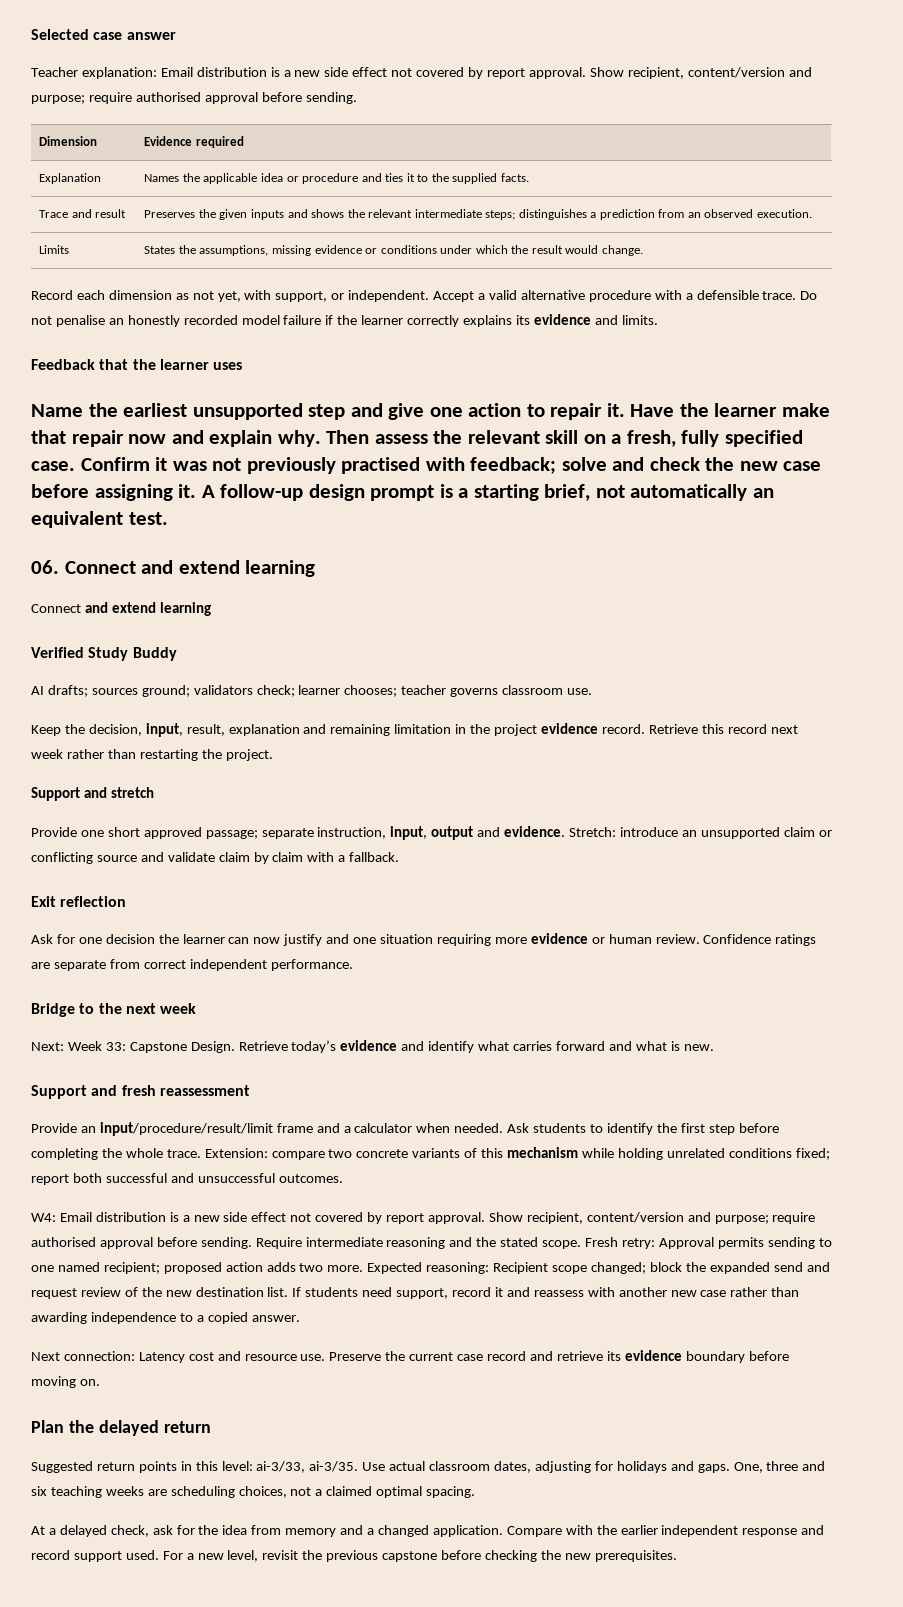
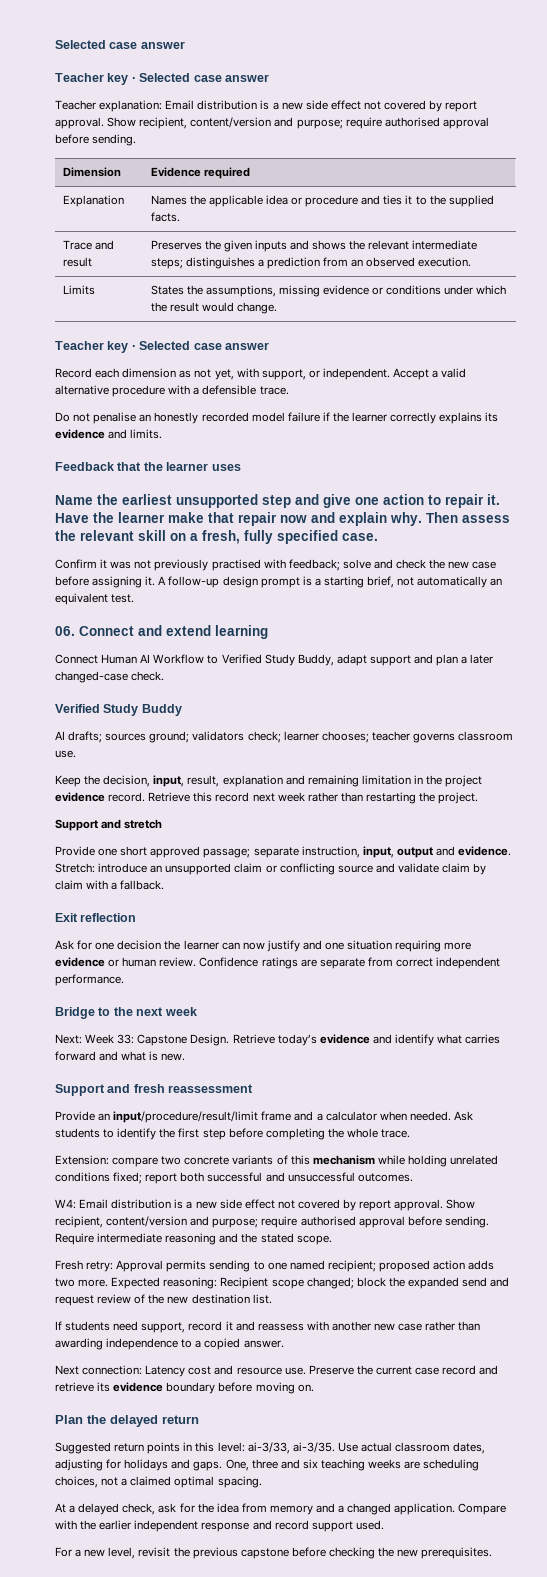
[31,29,176,40] Selected case answer -> [55,40,185,49] [55,73,269,85] Selected case answer // Teacher key · Selected case answer
(643, 250) none -> [55,341,269,353] // Teacher key · Selected case answer
(797, 295) none -> (289, 390) //
(75, 466) none -> (378, 537) //
[84,602,211,616] and extend learning -> [101,654,494,666] [55,671,165,683] Human AI Workflow to Verified Study Buddy, adapt support and plan a later changed-case check.
(201, 1153) none -> (411, 1133) //
(582, 1244) none -> (332, 1240) //
(289, 1292) none -> (272, 1299) //
(159, 1555) none -> (384, 1525) //

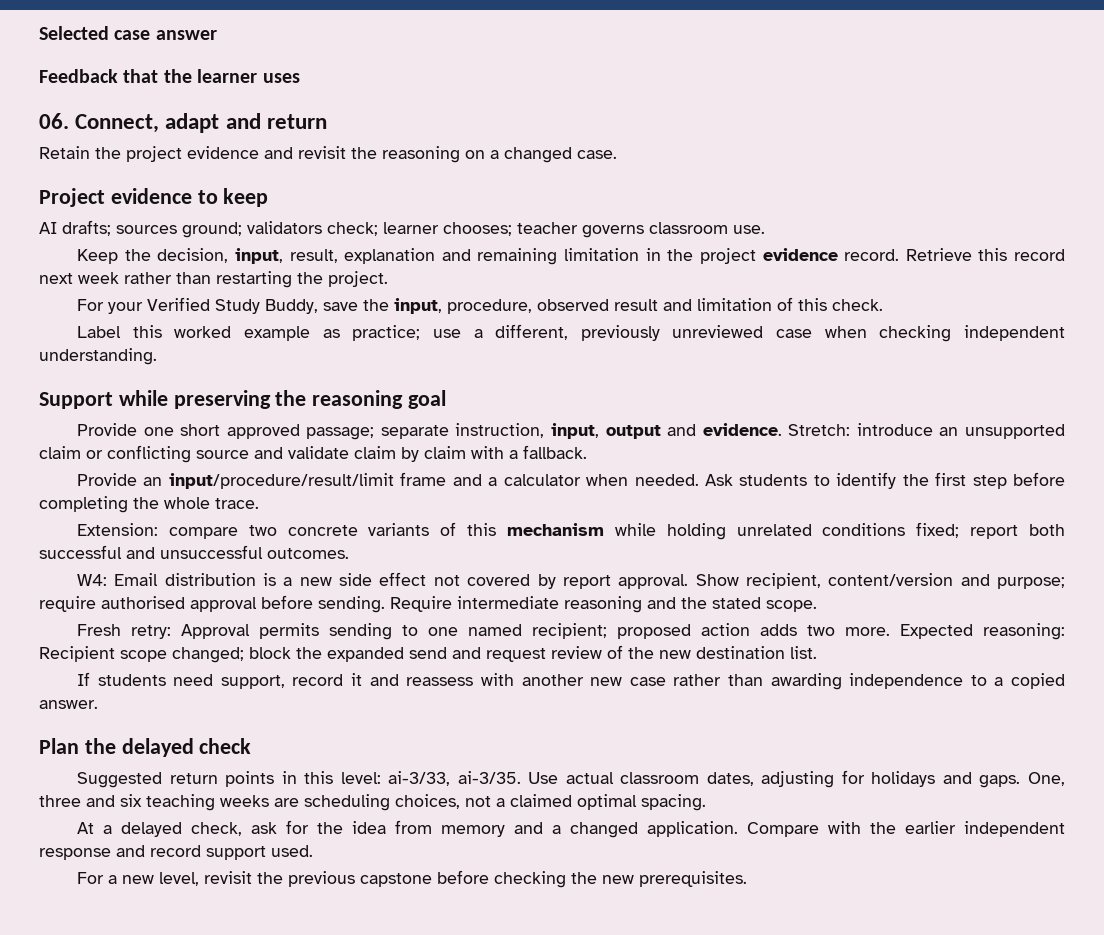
[55,40,185,49] [55,73,269,85] [55,100,478,112] [55,117,489,129] [55,134,137,146] [62,167,121,177] [150,167,250,179] [62,195,124,207] [150,195,494,207] [150,212,180,222] [62,240,114,250] [62,257,92,267] [150,240,478,252] [150,257,472,269] [62,285,95,295] [150,285,507,297] [150,302,277,314] [55,341,269,353] [55,368,467,380] [55,385,289,397] [55,412,499,424] [55,429,163,439] Selected case answer // Teacher key · Selected case answer // Teacher explanation: Email distribution is a new side effect not covered by report approval. Show recipient, content/version and purpose; require authorised approval before sending. // Dimension | Evidence required // Explanation | Names the applicable idea or procedure and ties it to the supplied facts. // Trace and result | Preserves the given inputs and shows the relevant intermediate steps; distinguishes a prediction from an observed execution. // Limits | States the assumptions, missing evidence or conditions under which the result would change. // Teacher key · Selected case answer // Record each dimension as not yet, with support, or independent. Accept a valid alternative procedure with a defensible trace. // Do not penalise an honestly recorded model failure if the learner correctly explains its evidence and limits. -> [39,26,217,40] Selected case answer
[55,494,500,508] [55,512,510,526] [55,530,378,544] [55,559,497,571] [55,576,503,588] [55,593,135,605] [55,625,268,639] [55,654,494,666] [55,671,165,683] [55,704,182,716] Name the earliest unsupported step and give one action to repair it. Have the learner make that repair now and explain why. Then assess the relevant skill on a fresh, fully specified case. // Confirm it was not previously practised with feedback; solve and check the new case before assigning it. A follow-up design prompt is a starting brief, not automatically an equivalent test. // 06. Connect and extend learning // Connect Human AI Workflow to Verified Study Buddy, adapt support and plan a later changed-case check. // Verified Study Buddy -> [39,113,327,133] [39,146,617,163] [39,188,269,207] 06. Connect, adapt and return // Retain the project evidence and revisit the reasoning on a changed case. // Project evidence to keep
[55,819,163,831] Support and stretch -> [77,297,884,314] [77,324,1065,342] [39,348,157,365] [39,390,447,409] For your Verified Study Buddy, save the input, procedure, observed result and limitation of this check. // Label this worked example as practice; use a different, previously unreviewed case when checking independent understanding. // Support while preserving the reasoning goal
[55,913,137,922] [55,940,472,952] [55,957,501,969] [55,974,124,986] [55,1007,197,1019] [55,1034,501,1046] [55,1051,186,1061] [55,1084,254,1096] // Exit reflection // Ask for one decision the learner can now justify and one situation requiring more evidence or human review. Confidence ratings are separate from correct independent performance. // Bridge to the next week // Next: Week 33: Capstone Design. Retrieve today’s evidence and identify what carries forward and what is new. // Support and fresh reassessment -> (587, 452) none
[55,1365,499,1377] [55,1382,314,1394] // Next connection: Latency cost and resource use. Preserve the current case record and retrieve its evidence boundary before moving on. -> (98, 704) none
[162,1415,199,1424] return -> [199,738,252,754] check

